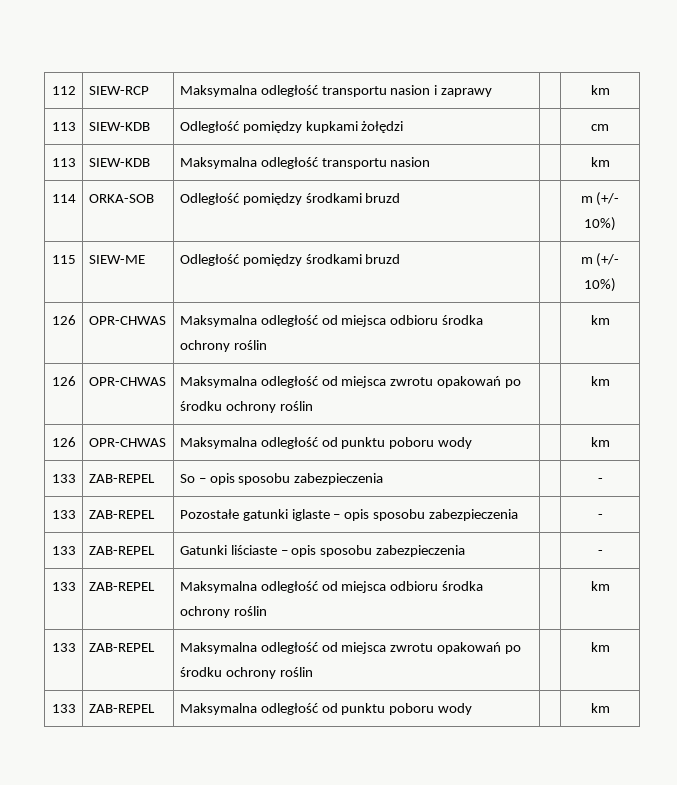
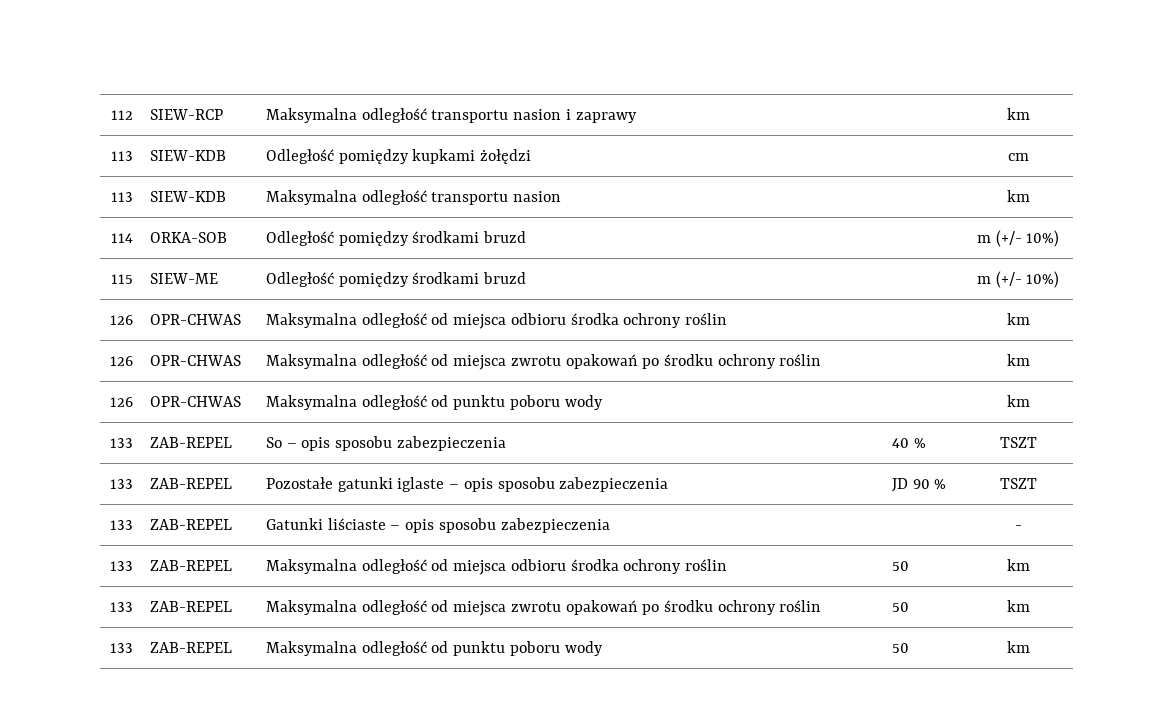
[597,478,603,483] | - -> [891,438,926,448] [999,437,1037,448] 40 % | TSZT
[597,514,603,519] | - -> [891,478,947,492] [999,478,1037,489] JD 90 % | TSZT
(267, 611) none -> [891,561,909,571] 50
(313, 672) none -> [891,602,909,612] 50
(473, 709) none -> [891,643,909,653] 50

